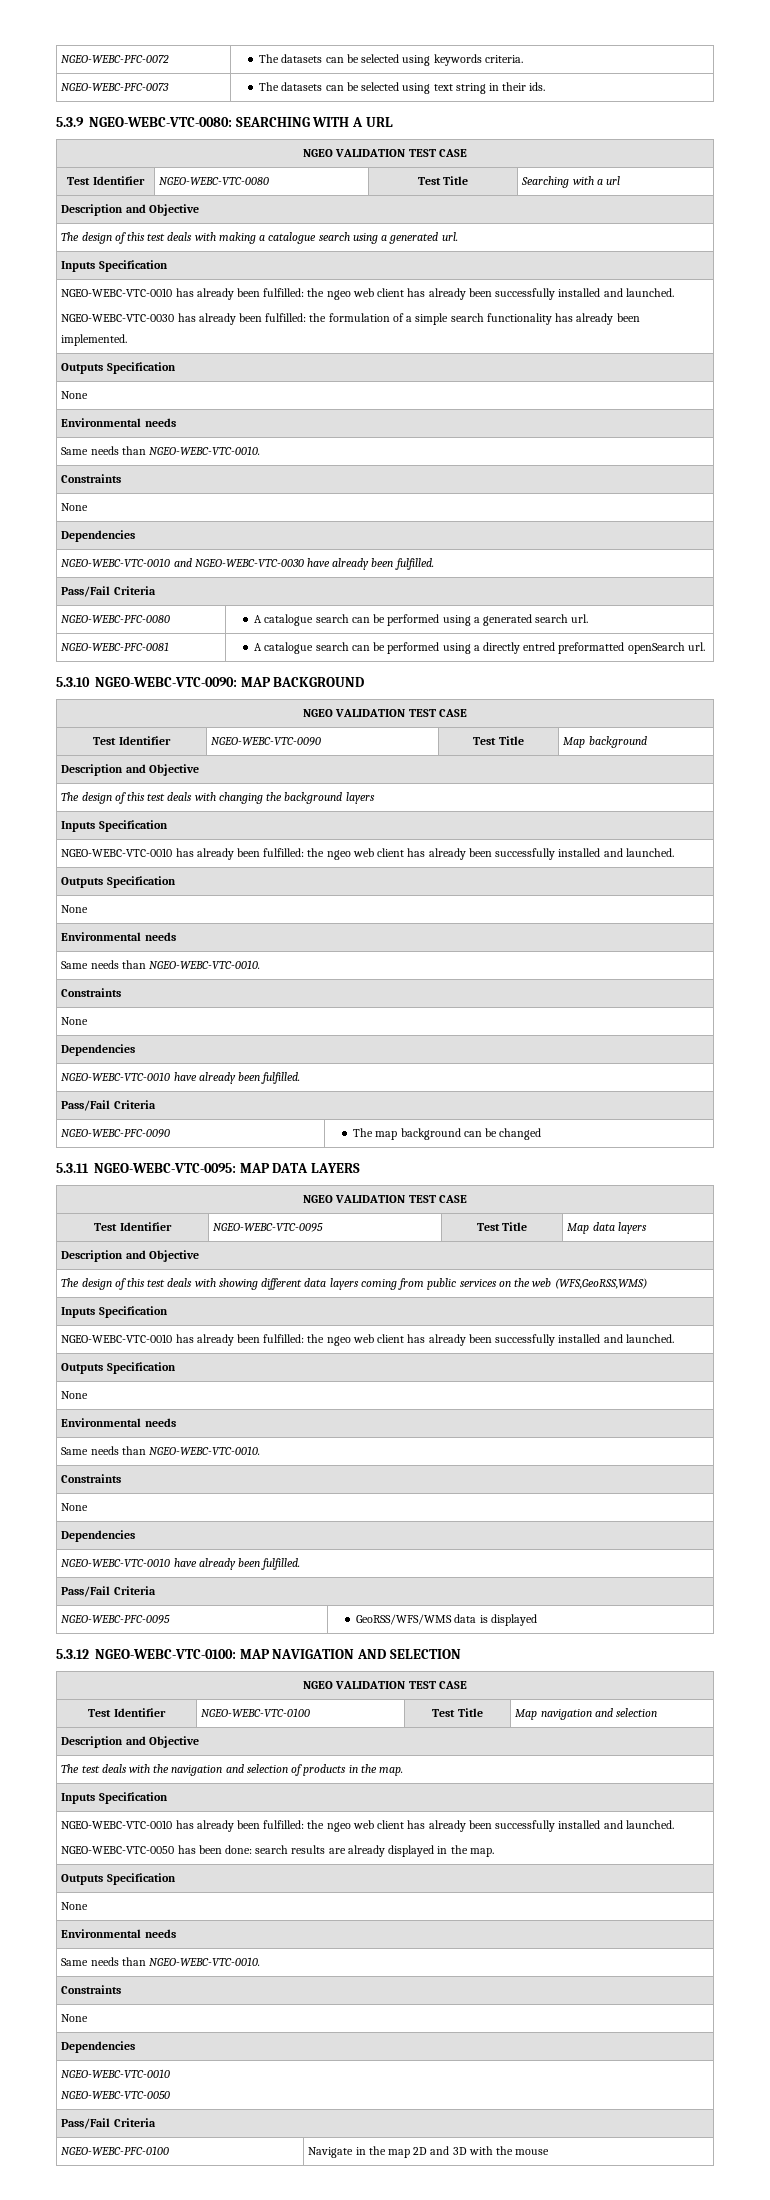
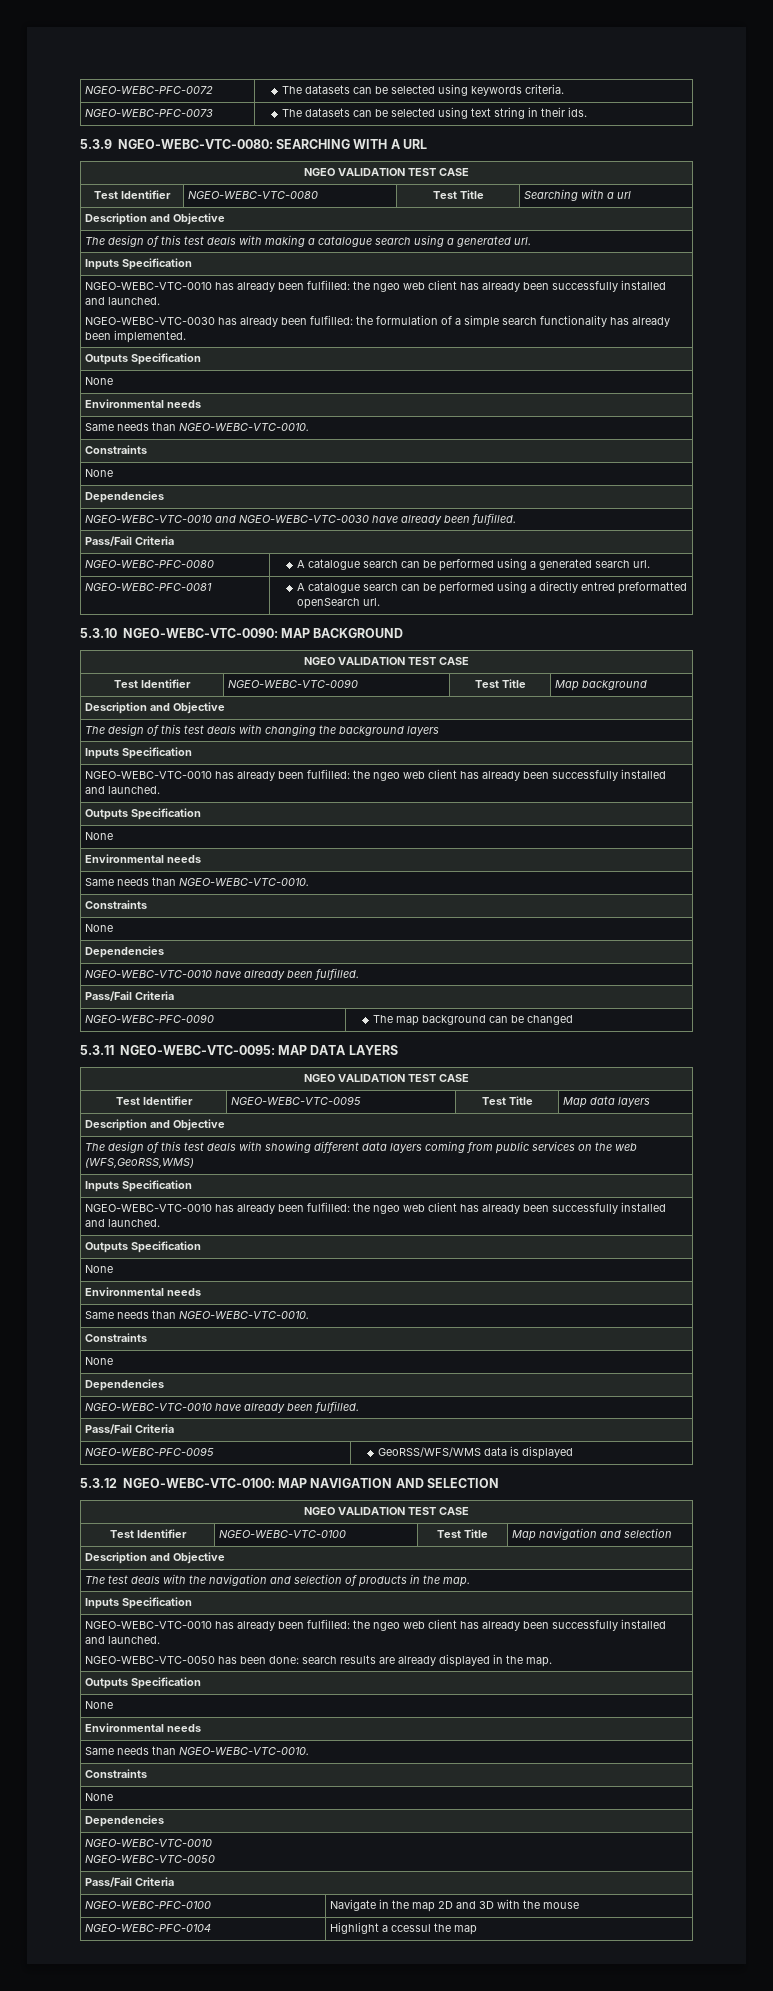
(550, 2152) none -> [84,1924,211,1932] [329,1922,477,1935] // NGEO-WEBC-PFC-0104 | Highlight a ccessul the map

